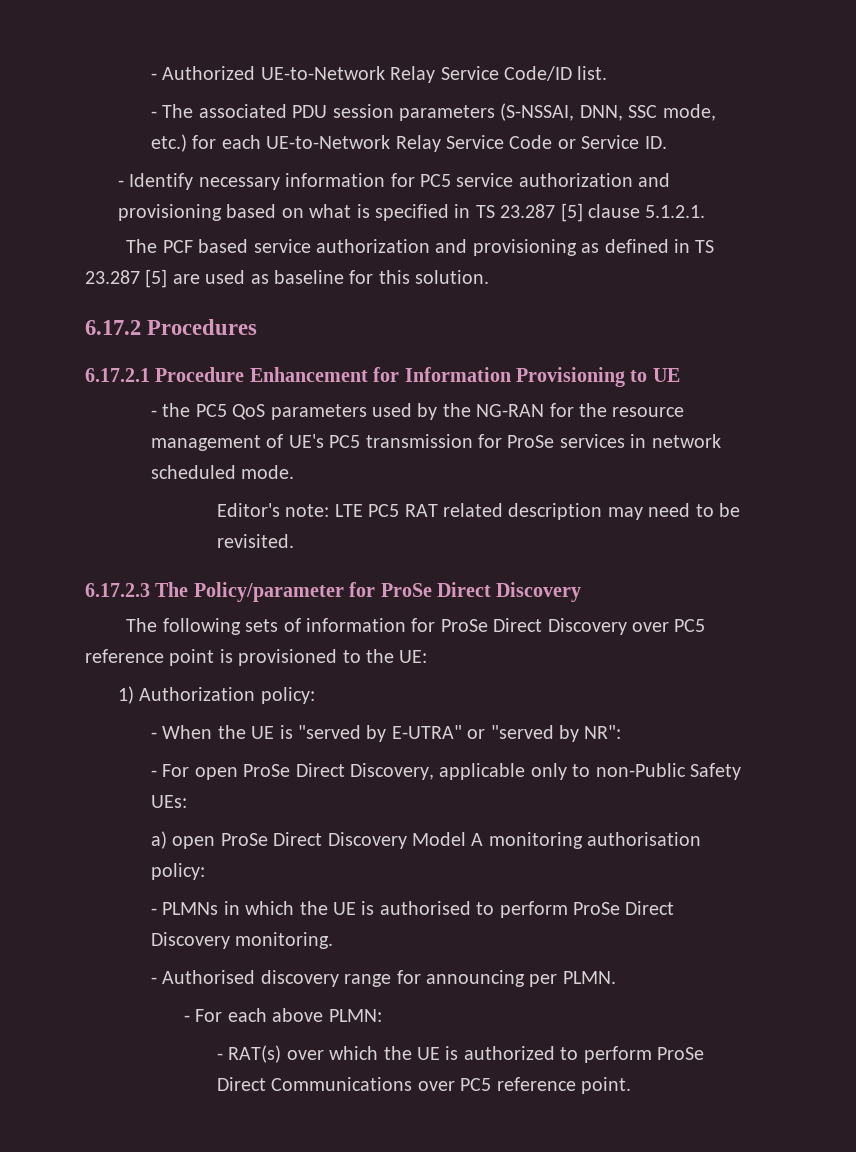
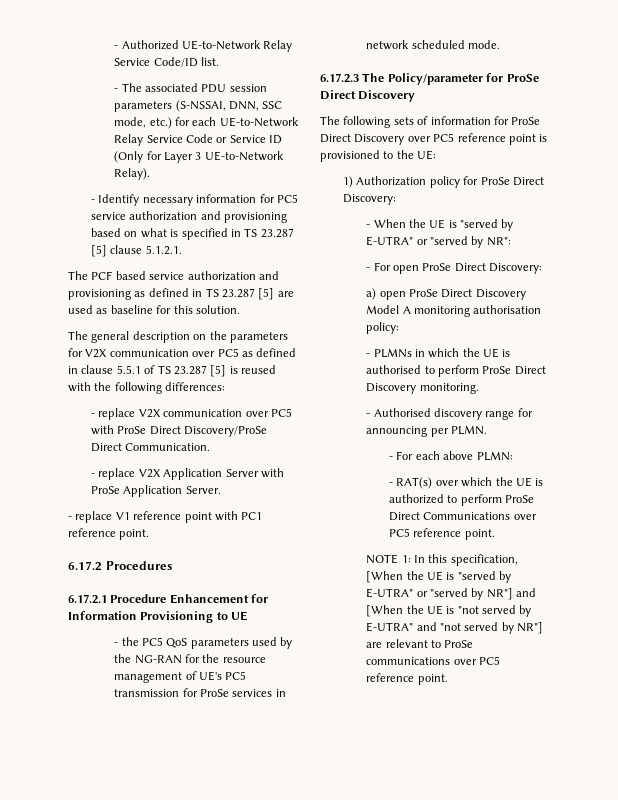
[644,136,667,149] ID. -> [269,135,283,144] [114,151,284,163] [114,168,151,180] ID (Only for Layer 3 UE-to-Network Relay).
(490, 277) none -> [68,331,288,343] [68,348,297,358] [68,365,276,377] [68,382,226,394] [91,408,292,420] [91,425,268,437] [91,443,211,452] [91,468,284,480] [91,485,221,497] [68,511,263,523] [68,528,150,540] // The general description on the parameters for V2X communication over PC5 as defined in clause 5.5.1 of TS 23.287 [5] is reused with the following differences: // - replace V2X communication over PC5 with ProSe Direct Discovery/ProSe Direct Communication. // - replace V2X Application Server with ProSe Application Server. // - replace V1 reference point with PC1 reference point.
[216,503,740,520] [216,534,294,548] // Editor's note: LTE PC5 RAT related description may need to be revisited. -> (500, 44) none
[260,687,315,704] policy: -> [429,176,544,188] [343,194,397,205] policy for ProSe Direct Discovery:
[349,763,741,780] [150,795,187,808] Discovery, applicable only to non-Public Safety UEs: -> [489,263,543,274] Discovery:
(631, 1085) none -> [366,554,518,566] [366,571,512,583] [366,588,537,600] [366,605,532,617] [366,622,544,634] [366,639,474,648] [366,656,500,665] [366,673,448,685] // NOTE 1: In this specification, [When the UE is "served by E-UTRA" or "served by NR"] and [When the UE is "not served by E-UTRA" and "not served by NR"] are relevant to ProSe communications over PC5 reference point.

